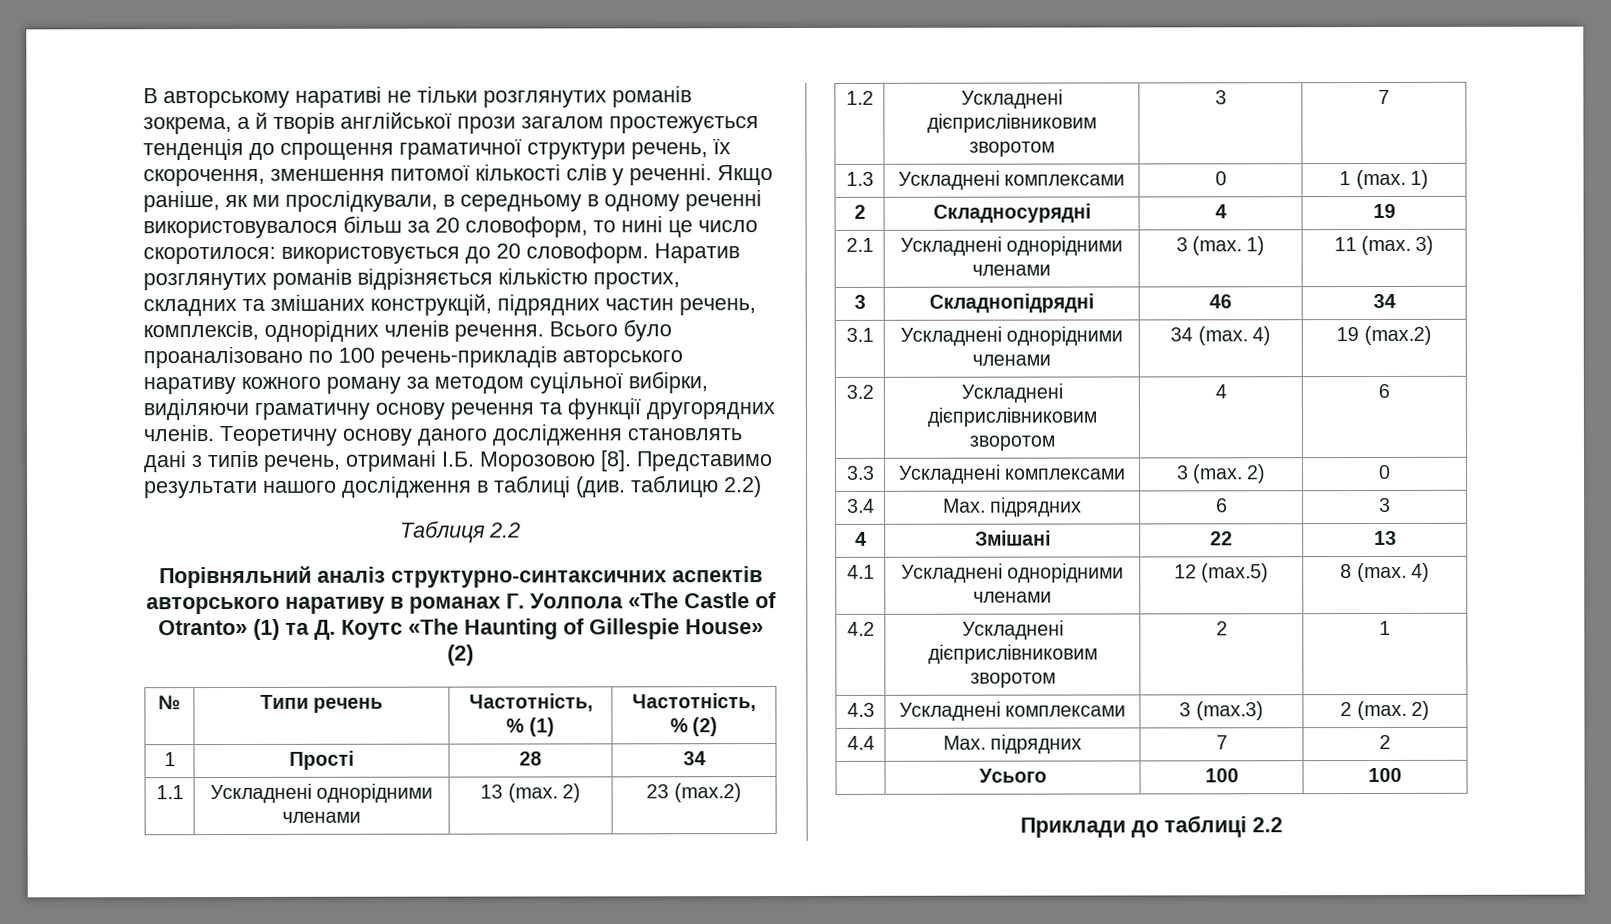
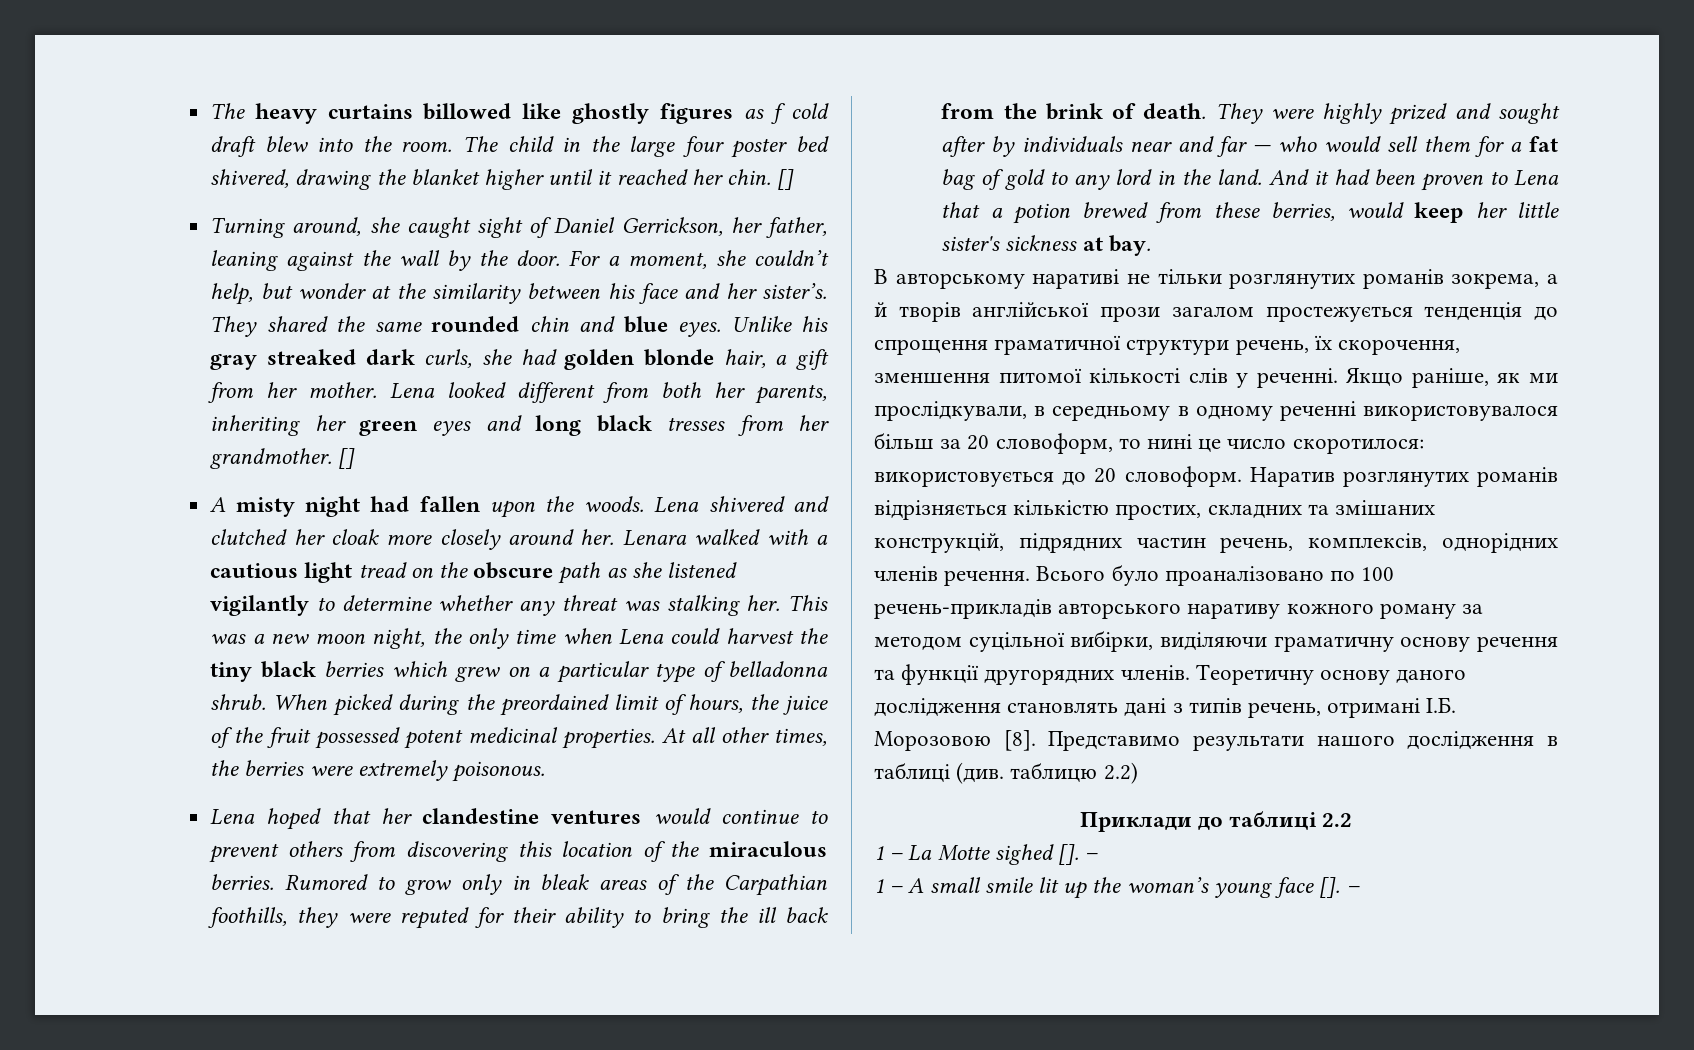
(143, 96) none -> [210,103,829,124] [210,136,829,158] [210,169,795,190] [210,217,827,238] [210,250,829,271] [210,283,827,305] [210,316,829,337] [210,349,829,370] [208,382,827,404] [210,415,830,436] [210,448,356,469] [210,496,829,518] [210,529,828,550] [210,562,738,584] [210,595,828,616] [210,628,828,649] [210,661,829,683] [210,694,828,716] [210,727,827,749] [210,760,546,782] [210,808,828,830] [209,841,827,863] [210,874,827,896] [208,907,828,929] [941,103,1560,125] [941,136,1558,157] [941,169,1559,191] [941,202,1559,224] [941,235,1151,256] The heavy curtains billowed like ghostly figures as f cold draft blew into the room. The child in the large four poster bed shivered, drawing the blanket higher until it reached her chin. [] // Turning around, she caught sight of Daniel Gerrickson, her father, leaning against the wall by the door. For a moment, she couldn’t help, but wonder at the similarity between his face and her sister’s. They shared the same rounded chin and blue eyes. Unlike his gray streaked dark curls, she had golden blonde hair, a gift from her mother. Lena looked different from both her parents, inheriting her green eyes and long black tresses from her grandmother. [] // A misty night had fallen upon the woods. Lena shivered and clutched her cloak more closely around her. Lenara walked with a cautious light tread on the obscure path as she listened vigilantly to determine whether any threat was stalking her. This was a new moon night, the only time when Lena could harvest the tiny black berries which grew on a particular type of belladonna shrub. When picked during the preordained limit of hours, the juice of the fruit possessed potent medicinal properties. At all other times, the berries were extremely poisonous. // Lena hoped that her clandestine ventures would continue to prevent others from discovering this location of the miraculous berries. Rumored to grow only in bleak areas of the Carpathian foothills, they were reputed for their ability to bring the ill back from the brink of death. They were highly prized and sought after by individuals near and far — who would sell them for a fat bag of gold to any lord in the land. And it had been proven to Lena that a potion brewed from these berries, would keep her little sister's sickness at bay. //
[400,520,521,543] [158,565,763,589] [145,592,777,615] [157,618,764,640] [447,644,474,666] [158,695,181,710] [259,694,384,713] [468,693,593,712] [506,717,555,737] [632,693,756,712] [669,717,719,737] [163,752,176,767] [289,750,354,770] [519,751,542,766] [682,751,706,766] [155,785,184,800] [209,783,434,804] [282,811,361,823] [480,783,581,803] [646,783,742,803] [845,90,874,105] [960,89,1063,109] [926,113,1097,133] [968,141,1055,157] [1214,90,1227,105] [1378,89,1390,104] [845,171,874,186] [897,170,1126,190] [1214,171,1227,186] [1339,169,1429,190] [853,204,866,219] [932,203,1091,223] [1214,204,1227,219] [1372,203,1396,219] [845,237,874,252] [899,236,1124,256] [972,264,1051,276] [1175,236,1266,256] [1333,235,1435,256] [853,294,866,309] [929,293,1094,313] [1209,294,1232,309] [1372,293,1396,309] [845,327,874,342] [899,326,1124,346] [972,354,1051,366] [1170,326,1271,346] [1336,325,1432,346] [845,384,874,399] [960,383,1063,403] [926,407,1097,427] [968,435,1055,451] [1214,384,1227,399] [1378,383,1390,398] [846,465,875,480] [898,464,1127,484] [1176,464,1267,484] [1379,464,1391,479] [846,498,875,513] [942,497,1083,517] [1215,498,1228,513] [1379,497,1391,512] [854,531,867,546] [974,530,1051,546] [1210,531,1233,546] [1373,530,1397,546] [846,564,875,579] [900,563,1125,583] [973,591,1052,603] [1173,563,1270,583] [1340,562,1430,583] [846,621,875,636] [961,620,1064,640] [927,644,1098,664] [969,672,1056,688] [1215,621,1228,636] [1379,620,1391,635] [846,702,875,717] [898,701,1127,721] [1179,701,1264,721] [1340,700,1430,721] [846,735,875,750] [942,734,1083,754] [1215,735,1228,750] [1379,734,1391,749] [978,768,1047,783] [1204,768,1239,783] [1368,767,1402,783] [1020,815,1283,838] Таблиця 2.2 // Порівняльний аналіз структурно-синтаксичних аспектів авторського наративу в романах Г. Уолпола «The Castle of Otranto» (1) та Д. Коутс «The Haunting of Gillespie House» (2) // № | Типи речень | Частотність, % (1) | Частотність, % (2) // 1 | Прості | 28 | 34 // 1.1 | Ускладнені однорідними членами | 13 (max. 2) | 23 (max.2) // 1.2 | Ускладнені дієприслівниковим зворотом | 3 | 7 // 1.3 | Ускладнені комплексами | 0 | 1 (max. 1) // 2 | Складносурядні | 4 | 19 // 2.1 | Ускладнені однорідними членами | 3 (max. 1) | 11 (max. 3) // 3 | Складнопідрядні | 46 | 34 // 3.1 | Ускладнені однорідними членами | 34 (max. 4) | 19 (max.2) // 3.2 | Ускладнені дієприслівниковим зворотом | 4 | 6 // 3.3 | Ускладнені комплексами | 3 (max. 2) | 0 // 3.4 | Max. підрядних | 6 | 3 // 4 | Змішані | 22 | 13 // 4.1 | Ускладнені однорідними членами | 12 (max.5) | 8 (max. 4) // 4.2 | Ускладнені дієприслівниковим зворотом | 2 | 1 // 4.3 | Ускладнені комплексами | 3 (max.3) | 2 (max. 2) // 4.4 | Max. підрядних | 7 | 2 // | Усього | 100 | 100 // Приклади до таблиці 2.2 -> [1079,811,1353,832] [874,844,1099,865] [874,877,1360,899] Приклади до таблиці 2.2 // 1 – La Motte sighed []. – // 1 – A small smile lit up the woman’s young face []. –

